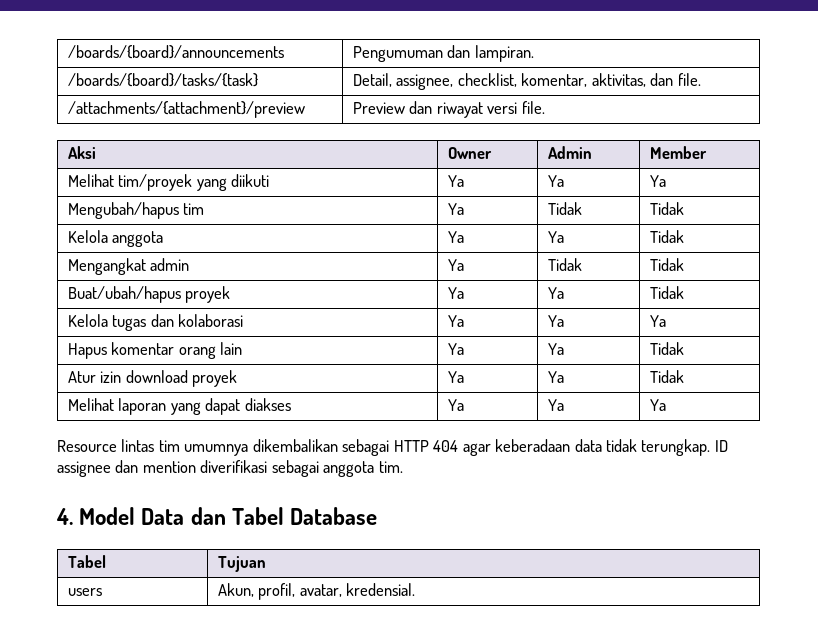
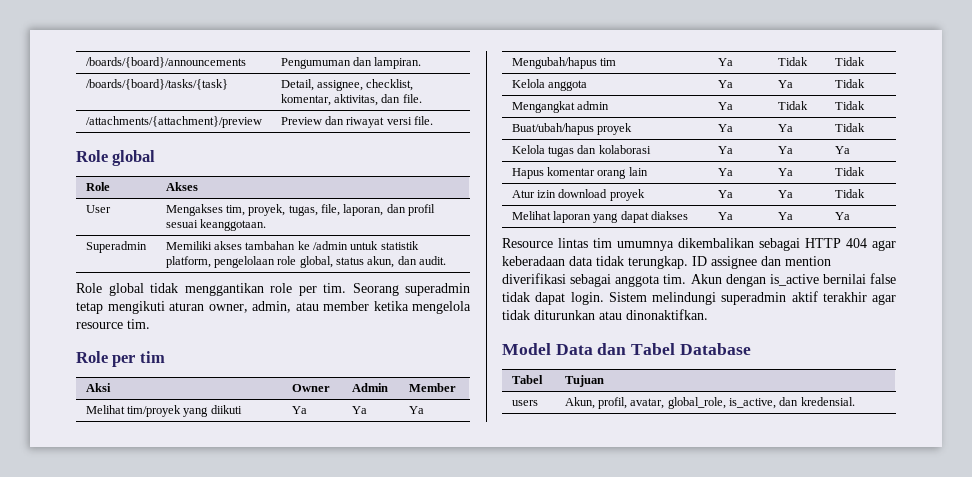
(545, 107) none -> [76,150,156,166] [85,182,110,191] [165,182,198,191] [85,205,111,213] [165,204,436,216] [165,219,266,231] [85,241,147,253] [165,241,419,250] [165,256,447,268] [76,283,470,296] [76,301,471,314] [76,319,150,329] [76,351,165,367] // Role global // Role | Akses // User | Mengakses tim, proyek, tugas, file, laporan, dan profil sesuai keanggotaan. // Superadmin | Memiliki akses tambahan ke /admin untuk statistik platform, pengelolaan role global, status akun, dan audit. // Role global tidak menggantikan role per tim. Seorang superadmin tetap mengikuti aturan owner, admin, atau member ketika mengelola resource tim. // Role per tim
[56,508,73,525] // 4. -> [690,273,896,287] [502,291,896,305] [502,309,708,320] Akun dengan is_active bernilai false tidak dapat login. Sistem melindungi superadmin aktif terakhir agar tidak diturunkan atau dinonaktifkan. //
(342, 590) none -> [667,397,799,409] global_role, is_active, dan

